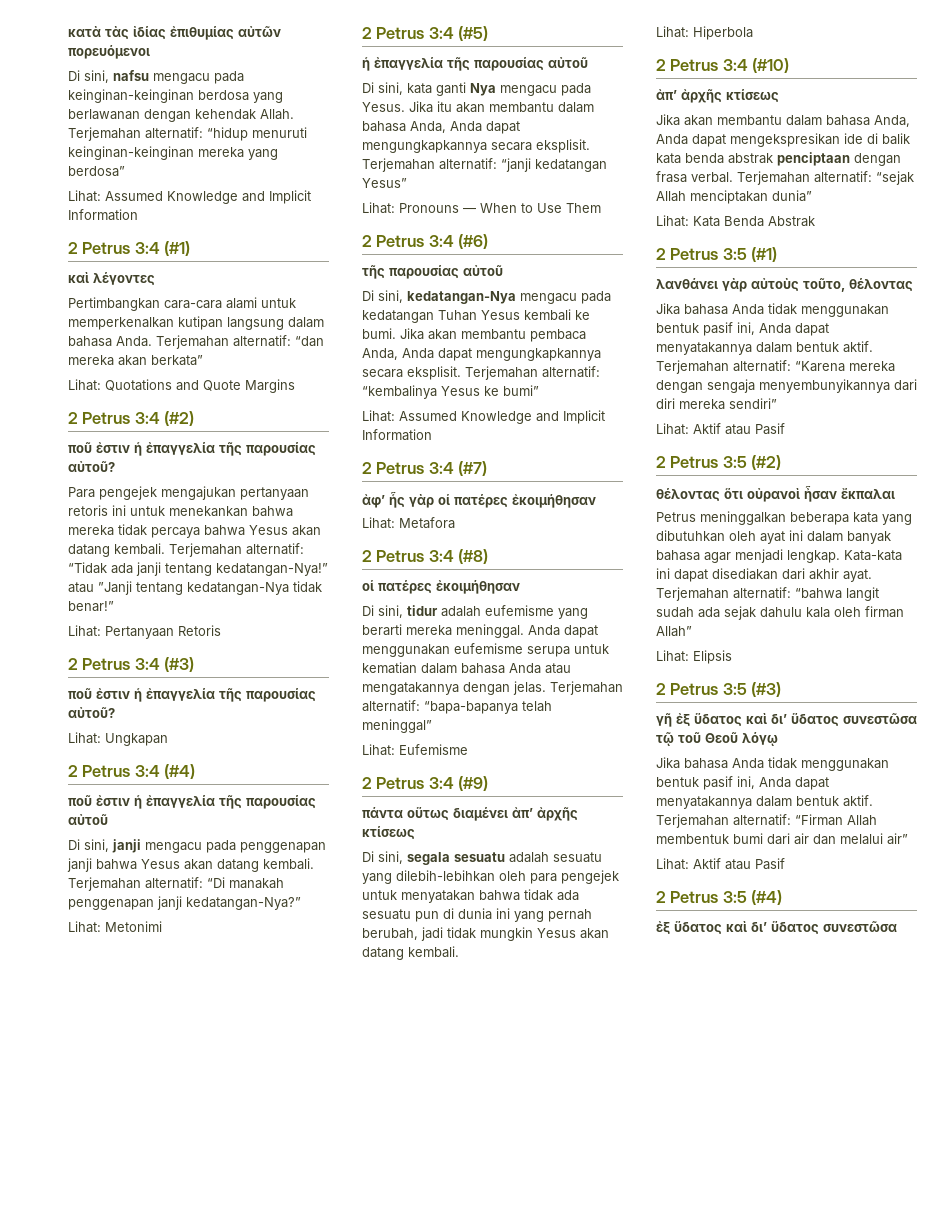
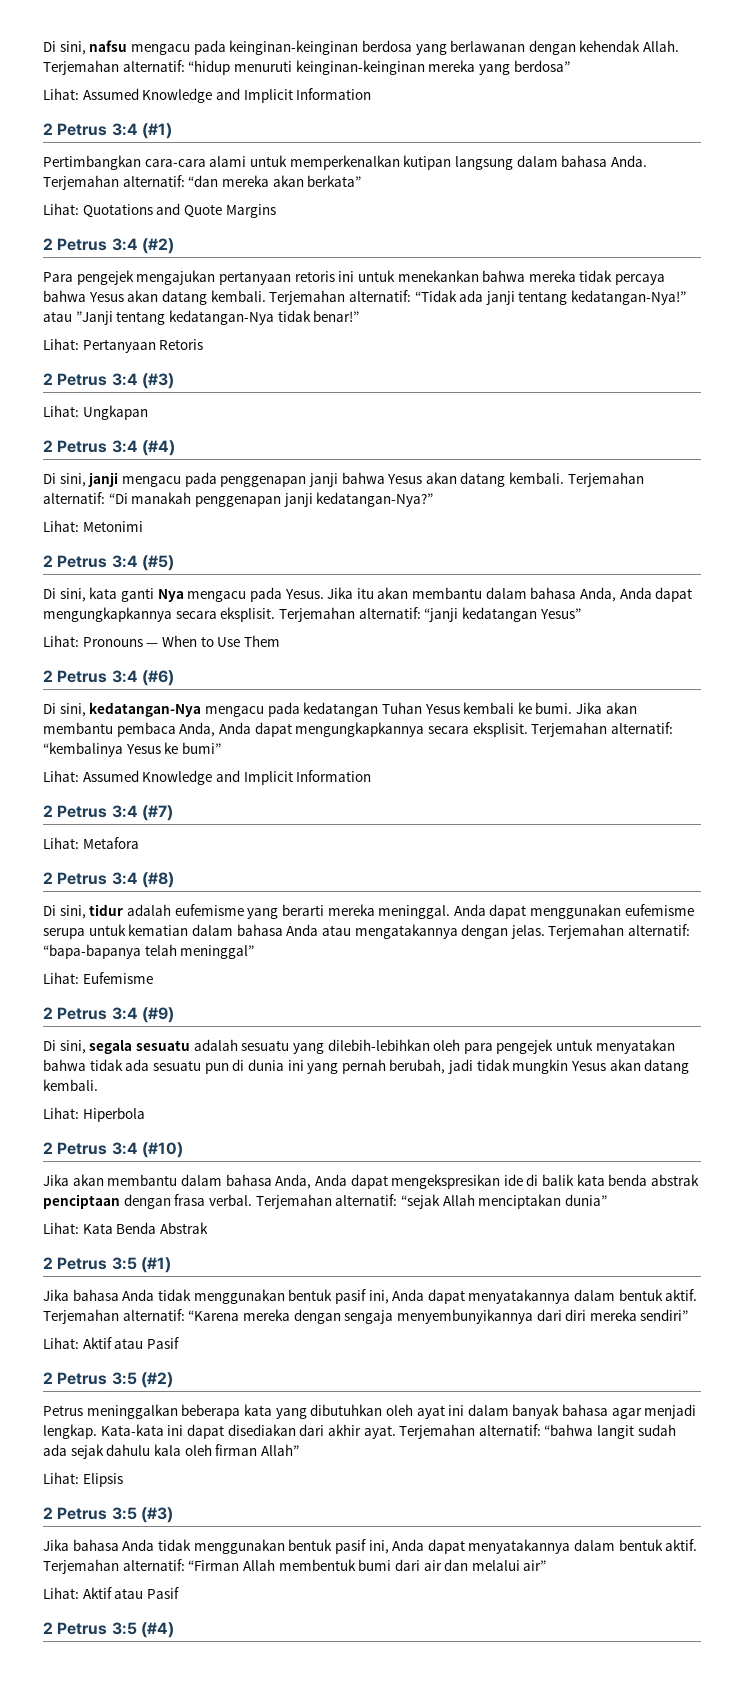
[68,26,281,40] [68,45,150,59] κατὰ τὰς ἰδίας ἐπιθυμίας αὐτῶν πορευόμενοι // -> (43, 46) none
[68,272,155,285] // καὶ λέγοντες -> (172, 131) none
[68,442,316,456] [68,461,115,472] // ποῦ ἐστιν ἡ ἐπαγγελία τῆς παρουσίας αὐτοῦ? -> (174, 246) none
[68,688,316,702] [68,707,115,718] // ποῦ ἐστιν ἡ ἐπαγγελία τῆς παρουσίας αὐτοῦ? -> (174, 381) none
[68,795,316,809] [68,814,108,825] // ποῦ ἐστιν ἡ ἐπαγγελία τῆς παρουσίας αὐτοῦ -> (175, 448) none
[362,57,588,71] // ἡ ἐπαγγελία τῆς παρουσίας αὐτοῦ -> (174, 563) none
[362,265,503,279] // τῆς παρουσίας αὐτοῦ -> (174, 678) none
[362,491,596,508] // ἀφ’ ἧς γὰρ οἱ πατέρες ἐκοιμήθησαν -> (173, 813) none
[362,580,520,594] // οἱ πατέρες ἐκοιμήθησαν -> (174, 880) none
[362,807,578,821] [362,826,415,839] // πάντα οὕτως διαμένει ἀπ’ ἀρχῆς κτίσεως -> (174, 1015) none
[656,89,779,103] // ἀπ’ ἀρχῆς κτίσεως -> (183, 1150) none
[656,278,913,292] // λανθάνει γὰρ αὐτοὺς τοῦτο, θέλοντας -> (171, 1265) none
[656,485,895,502] // θέλοντας ὅτι οὐρανοὶ ἦσαν ἔκπαλαι -> (173, 1380) none
[656,713,917,727] [656,732,778,746] // γῆ ἐξ ὕδατος καὶ δι’ ὕδατος συνεστῶσα τῷ τοῦ Θεοῦ λόγῳ -> (173, 1515) none
[656,921,897,934] // ἐξ ὕδατος καὶ δι’ ὕδατος συνεστῶσα -> (174, 1630) none

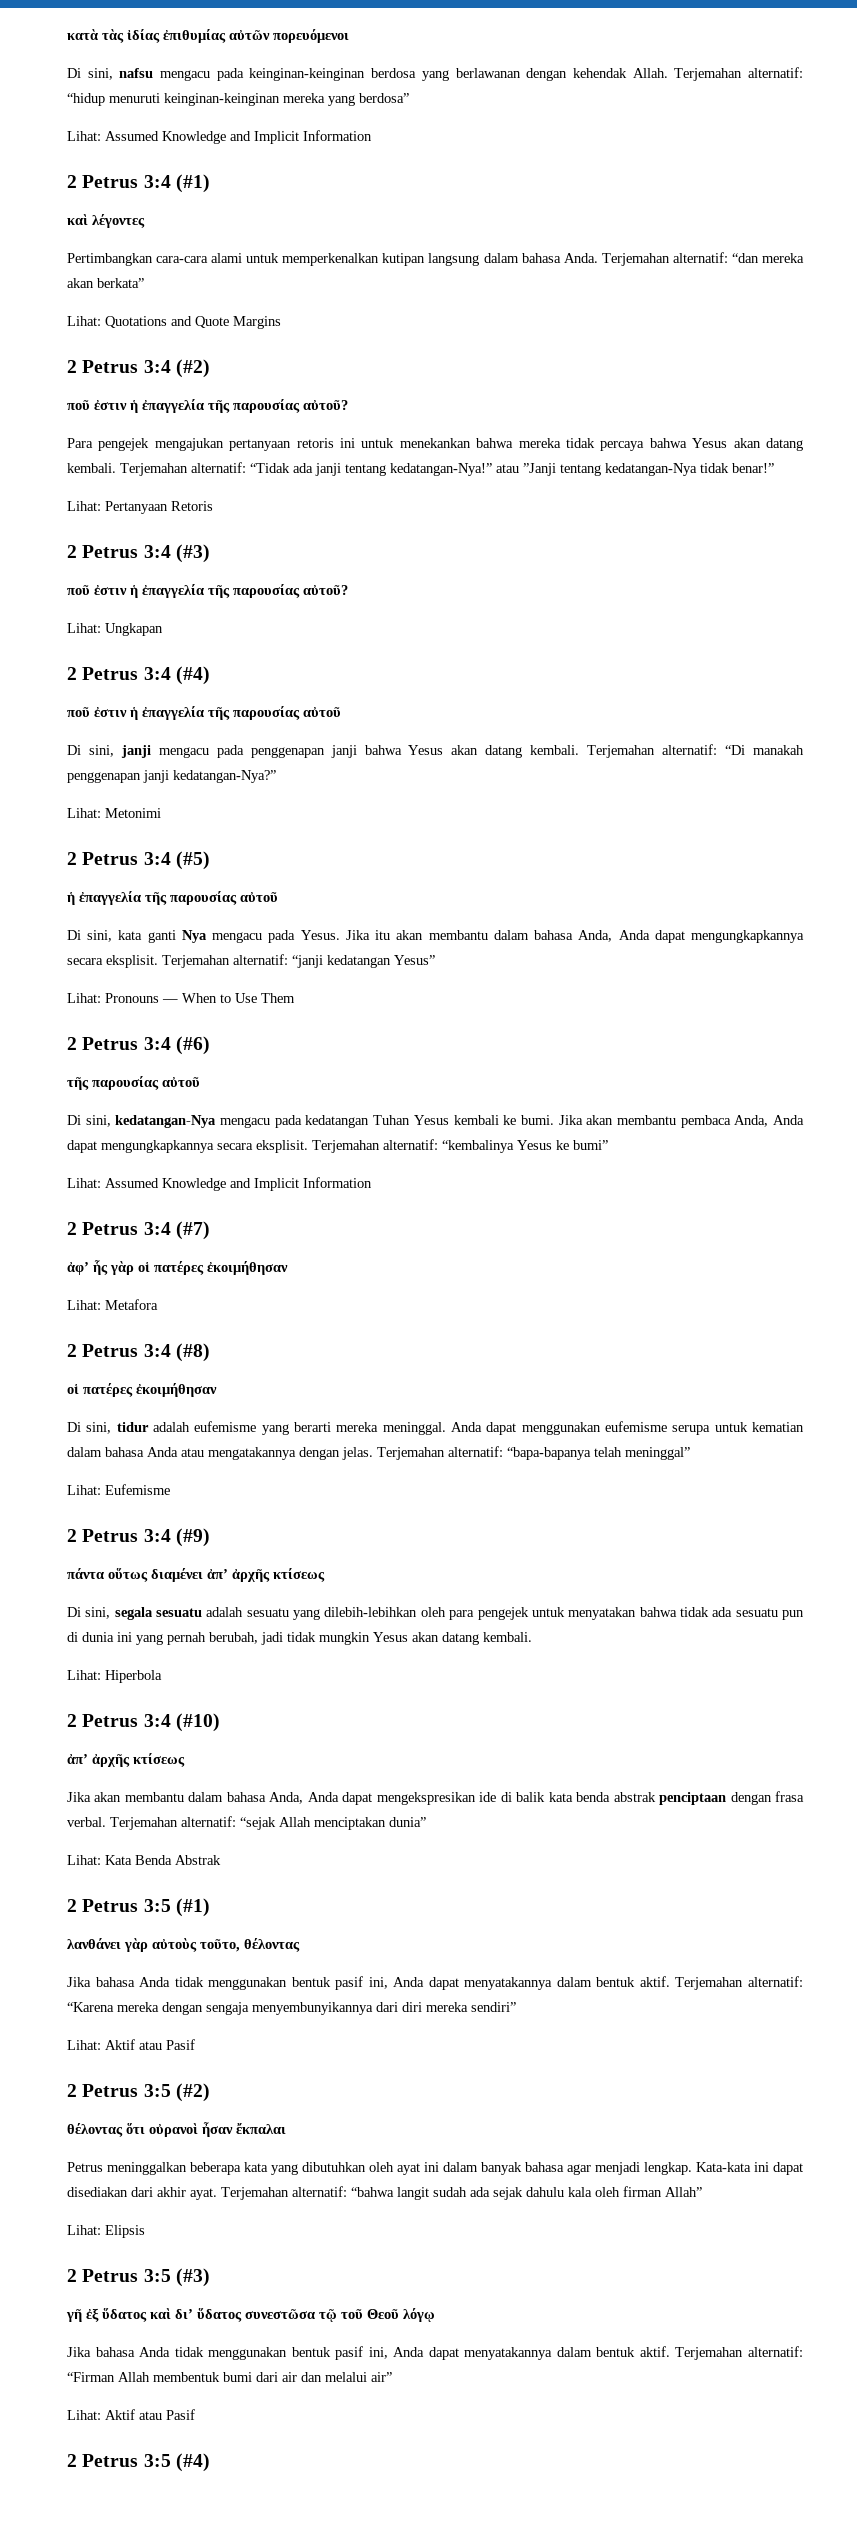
(43, 46) none -> [67,29,349,43] κατὰ τὰς ἰδίας ἐπιθυμίας αὐτῶν πορευόμενοι //
(172, 131) none -> [67,214,145,228] // καὶ λέγοντες
(174, 246) none -> [67,399,348,413] // ποῦ ἐστιν ἡ ἐπαγγελία τῆς παρουσίας αὐτοῦ?
(174, 381) none -> [67,584,348,598] // ποῦ ἐστιν ἡ ἐπαγγελία τῆς παρουσίας αὐτοῦ?
(175, 448) none -> [67,706,341,720] // ποῦ ἐστιν ἡ ἐπαγγελία τῆς παρουσίας αὐτοῦ
(174, 563) none -> [67,891,278,905] // ἡ ἐπαγγελία τῆς παρουσίας αὐτοῦ
(174, 678) none -> [67,1076,200,1090] // τῆς παρουσίας αὐτοῦ
(173, 813) none -> [67,1260,288,1275] // ἀφ’ ἧς γὰρ οἱ πατέρες ἐκοιμήθησαν
(174, 880) none -> [67,1383,217,1397] // οἱ πατέρες ἐκοιμήθησαν
(174, 1015) none -> [67,1568,325,1582] // πάντα οὕτως διαμένει ἀπ’ ἀρχῆς κτίσεως
(183, 1150) none -> [67,1753,185,1767] // ἀπ’ ἀρχῆς κτίσεως
(171, 1265) none -> [67,1938,300,1952] // λανθάνει γὰρ αὐτοὺς τοῦτο, θέλοντας
(173, 1380) none -> [67,2122,286,2137] // θέλοντας ὅτι οὐρανοὶ ἦσαν ἔκπαλαι
(173, 1515) none -> [66,2308,435,2322] // γῆ ἐξ ὕδατος καὶ δι’ ὕδατος συνεστῶσα τῷ τοῦ Θεοῦ λόγῳ

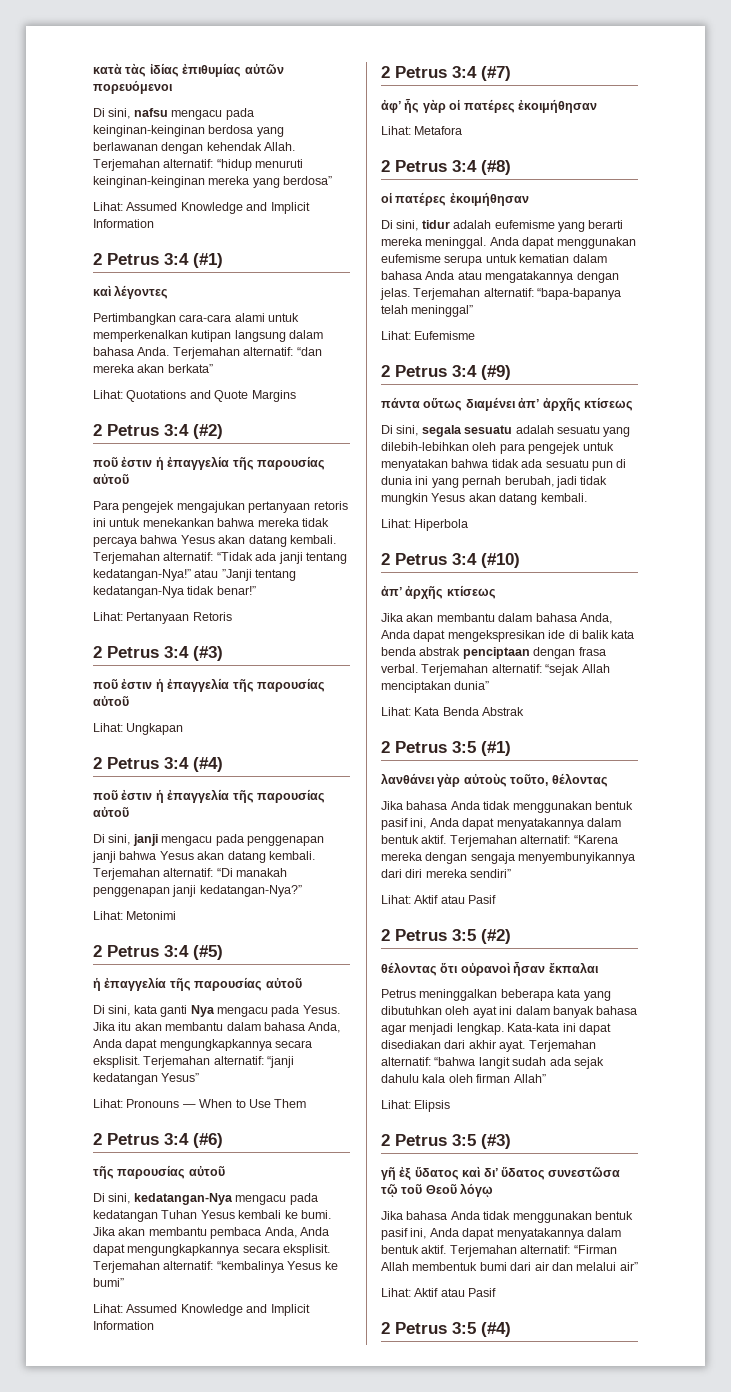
[303,400,348,410] αὐτοῦ? -> [93,473,129,484] αὐτοῦ
[303,585,348,595] αὐτοῦ? -> [93,695,129,706] αὐτοῦ

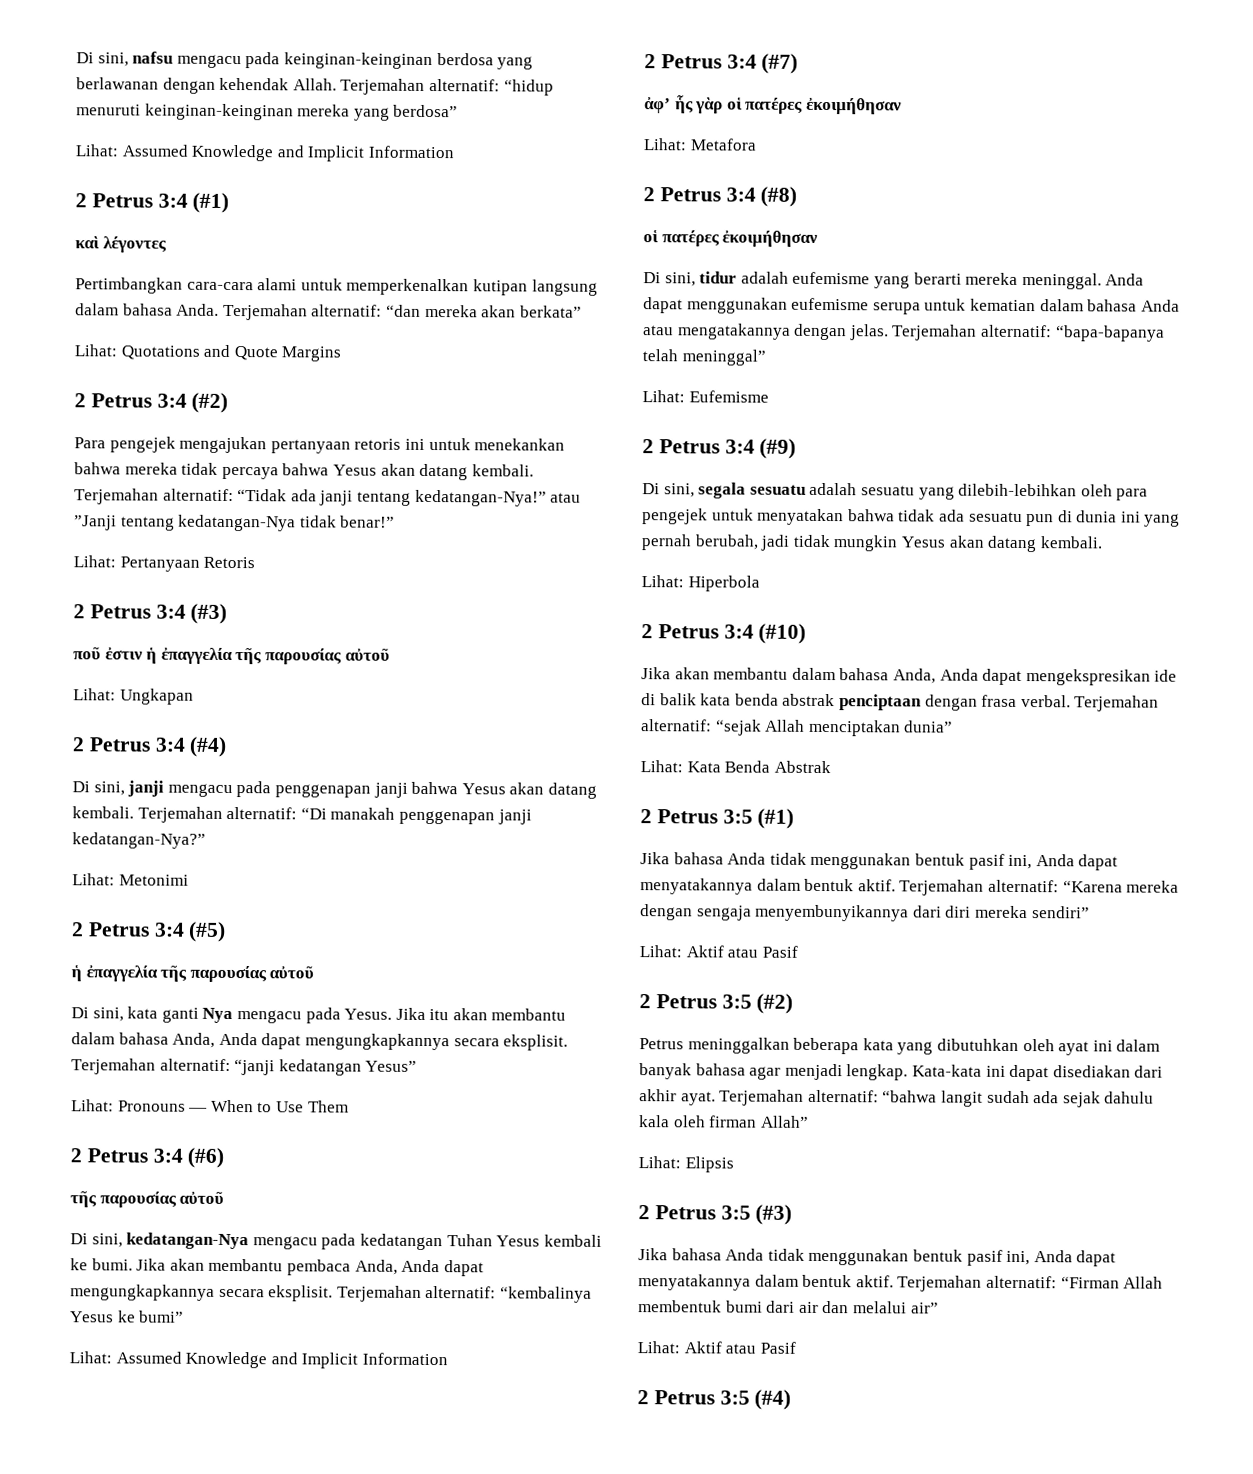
[93,63,284,77] [93,80,173,94] κατὰ τὰς ἰδίας ἐπιθυμίας αὐτῶν πορευόμενοι // -> (76, 58) none
[93,456,325,470] [93,473,129,484] // ποῦ ἐστιν ἡ ἐπαγγελία τῆς παρουσίας αὐτοῦ -> (229, 402) none
[93,789,325,803] [93,806,129,817] // ποῦ ἐστιν ἡ ἐπαγγελία τῆς παρουσίας αὐτοῦ -> (227, 746) none
[381,397,633,411] // πάντα οὕτως διαμένει ἀπ’ ἀρχῆς κτίσεως -> (797, 448) none
[381,585,496,599] // ἀπ’ ἀρχῆς κτίσεως -> (807, 633) none
[381,773,608,787] // λανθάνει γὰρ αὐτοὺς τοῦτο, θέλοντας -> (795, 818) none
[381,961,599,976] // θέλοντας ὅτι οὐρανοὶ ἦσαν ἔκπαλαι -> (794, 1003) none
[381,1166,621,1180] [381,1183,494,1197] // γῆ ἐξ ὕδατος καὶ δι’ ὕδατος συνεστῶσα τῷ τοῦ Θεοῦ λόγῳ -> (793, 1214) none

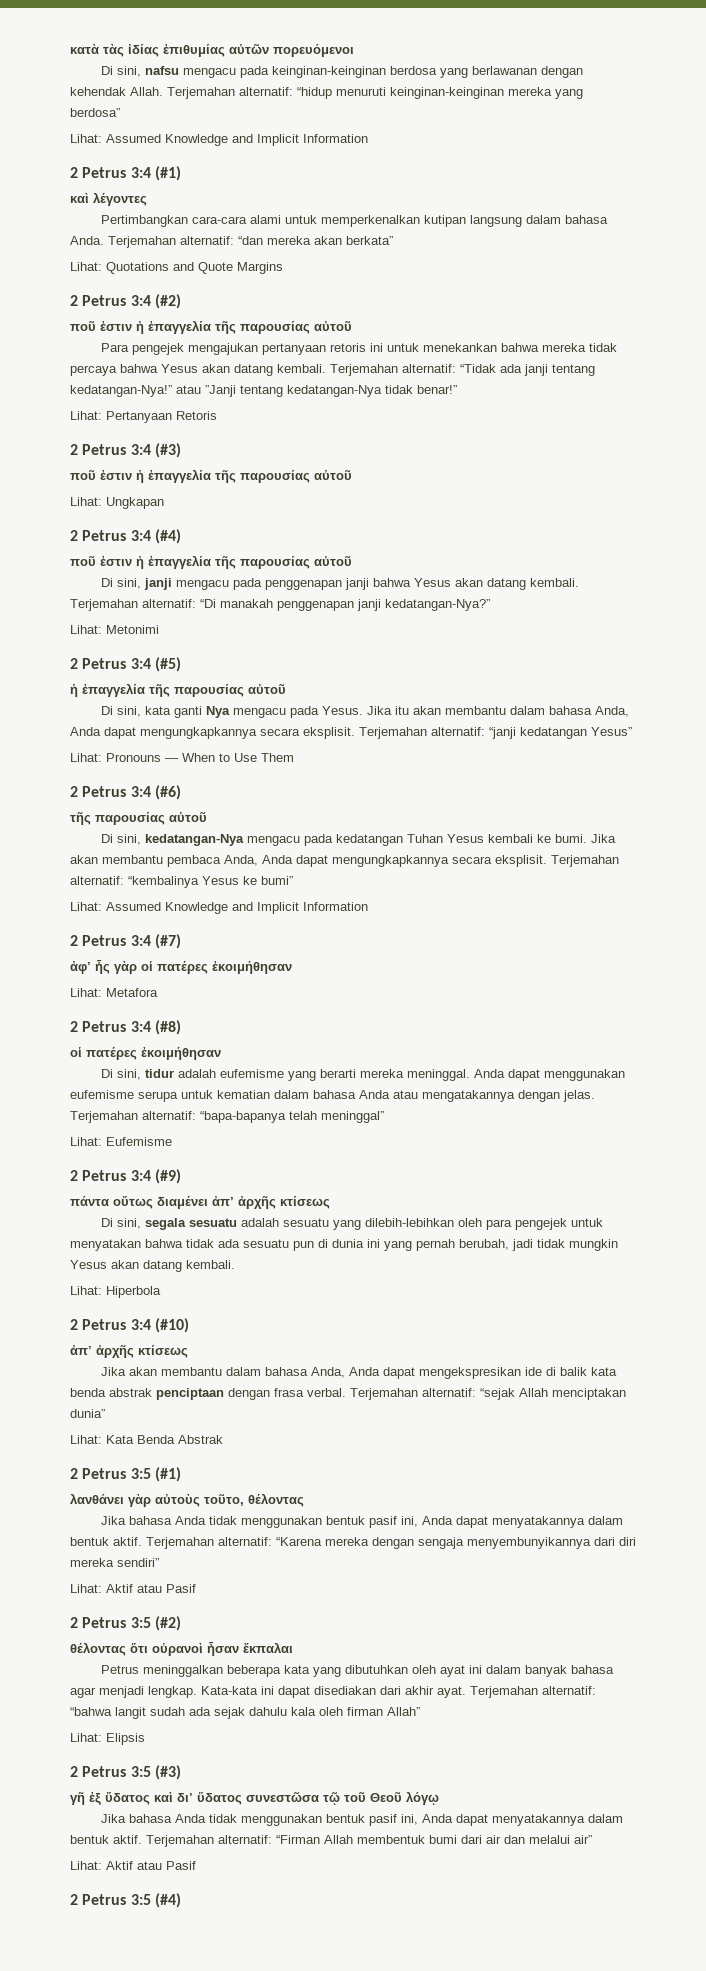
(76, 58) none -> [70,43,354,57] κατὰ τὰς ἰδίας ἐπιθυμίας αὐτῶν πορευόμενοι //
(229, 402) none -> [70,320,352,334] // ποῦ ἐστιν ἡ ἐπαγγελία τῆς παρουσίας αὐτοῦ
(227, 746) none -> [70,555,352,569] // ποῦ ἐστιν ἡ ἐπαγγελία τῆς παρουσίας αὐτοῦ
(797, 448) none -> [70,1195,330,1209] // πάντα οὕτως διαμένει ἀπ’ ἀρχῆς κτίσεως
(807, 633) none -> [70,1344,188,1358] // ἀπ’ ἀρχῆς κτίσεως
(795, 818) none -> [70,1493,304,1507] // λανθάνει γὰρ αὐτοὺς τοῦτο, θέλοντας
(794, 1003) none -> [70,1641,293,1656] // θέλοντας ὅτι οὐρανοὶ ἦσαν ἔκπαλαι
(793, 1214) none -> [70,1791,439,1805] // γῆ ἐξ ὕδατος καὶ δι’ ὕδατος συνεστῶσα τῷ τοῦ Θεοῦ λόγῳ

